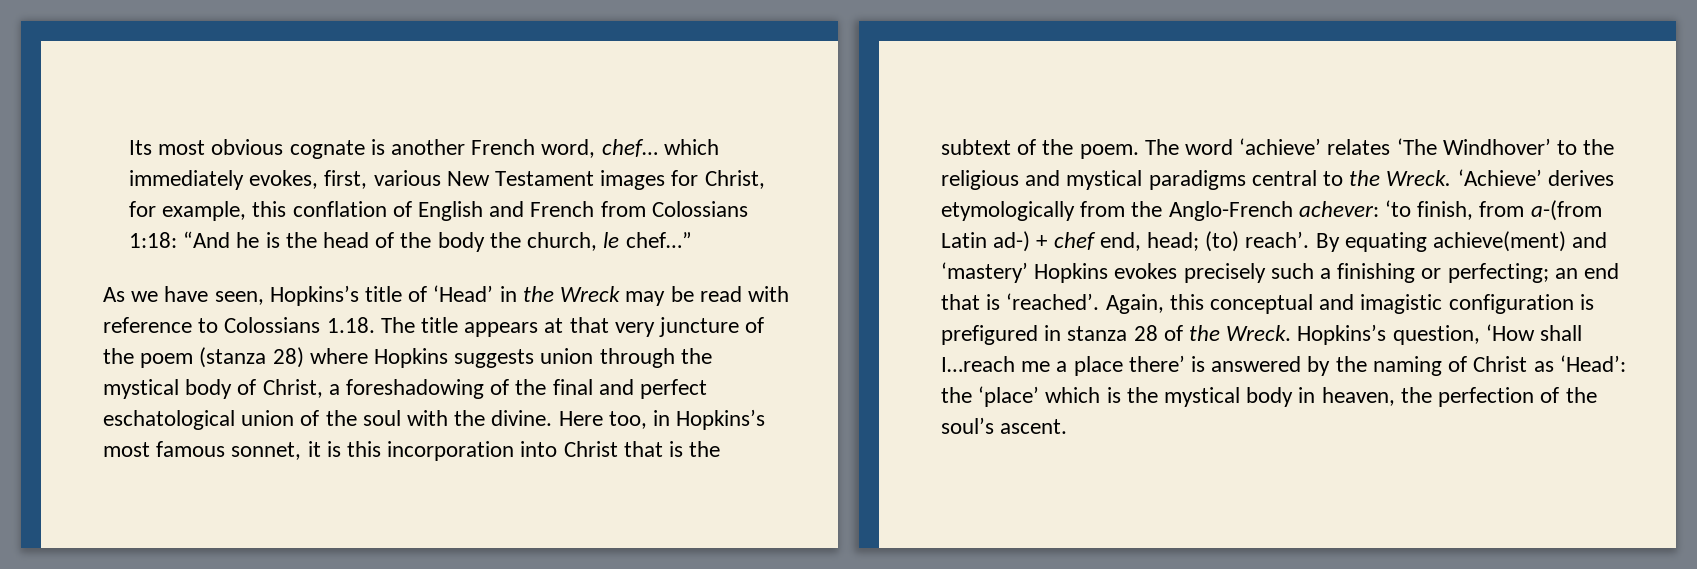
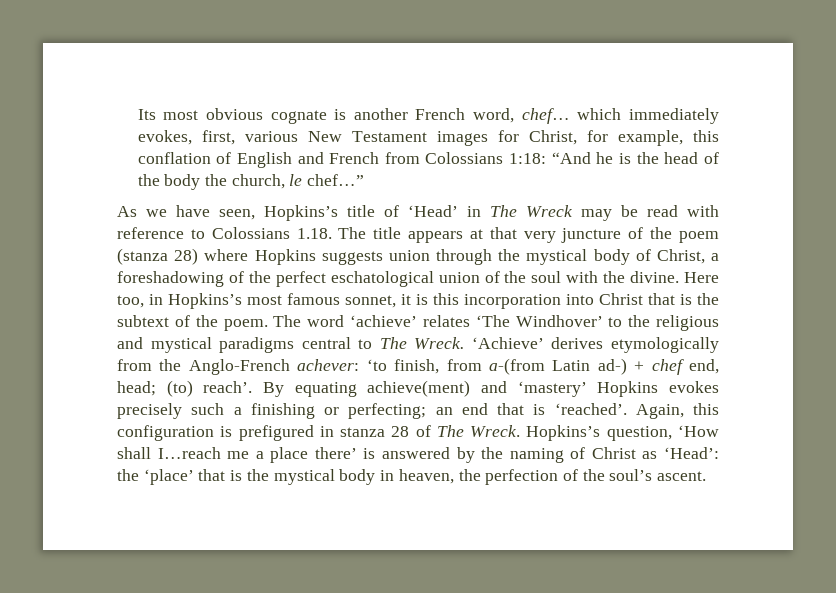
[522,286,554,302] the -> [490,205,517,217] The
[552,379,634,395] final and -> (271, 277) none
[1349,170,1381,186] the -> [379,337,407,349] The
[1210,294,1443,314] conceptual and imagistic -> (719, 409) none
[1189,325,1221,341] the -> [436,425,464,437] The
[1045,387,1101,403] which -> [198,469,226,481] that

